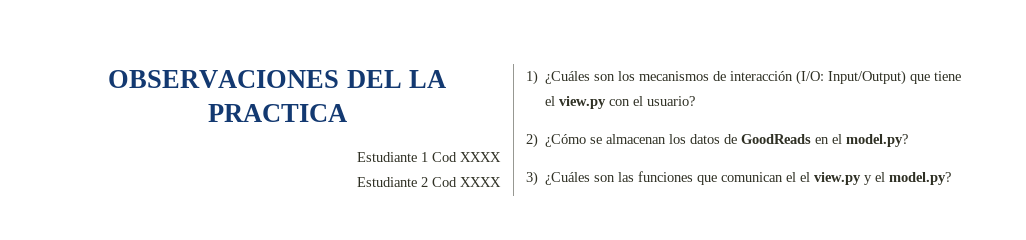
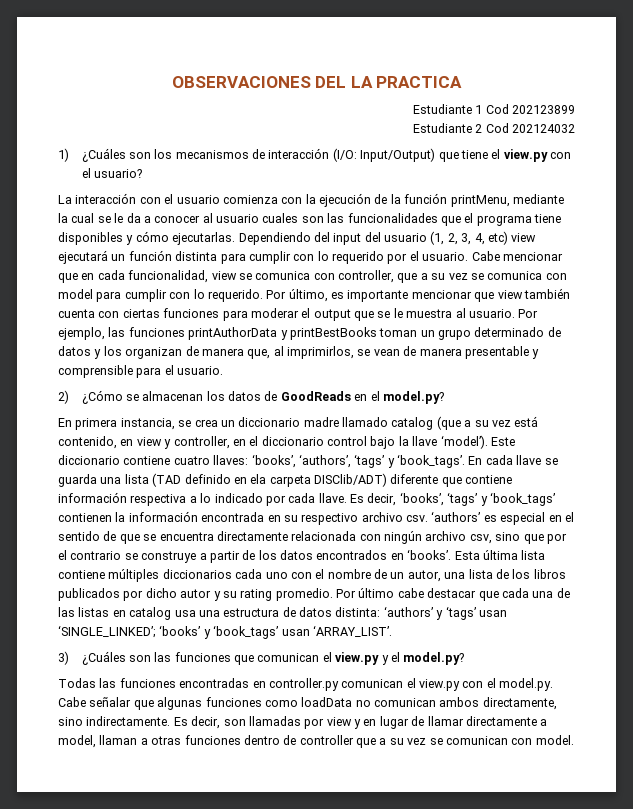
[460,152,501,162] XXXX -> [512,105,575,114] 202123899
[460,177,501,187] XXXX -> [512,124,575,133] 202124032
(696, 101) none -> [58,193,564,207] [58,213,561,226] [58,231,537,245] [58,250,563,264] [58,270,567,283] [58,288,570,302] [58,308,539,321] [58,327,561,340] [58,346,540,359] [58,365,224,378] // La interacción con el usuario comienza con la ejecución de la función printMenu, mediante la cual se le da a conocer al usuario cuales son las funcionalidades que el programa tiene disponibles y cómo ejecutarlas. Dependiendo del input del usuario (1, 2, 3, 4, etc) view ejecutará un función distinta para cumplir con lo requerido por el usuario. Cabe mencionar que en cada funcionalidad, view se comunica con controller, que a su vez se comunica con model para cumplir con lo requerido. Por último, es importante mencionar que view también cuenta con ciertas funciones para moderar el output que se le muestra al usuario. Por ejemplo, las funciones printAuthorData y printBestBooks toman un grupo determinado de datos y los organizan de manera que, al imprimirlos, se vean de manera presentable y comprensible para el usuario.
(909, 140) none -> [58,416,539,430] [58,435,515,449] [58,454,558,468] [58,473,513,487] [58,492,555,506] [58,511,574,525] [58,531,567,544] [58,549,546,563] [58,569,566,582] [58,588,570,601] [58,606,507,620] [58,625,392,639] // En primera instancia, se crea un diccionario madre llamado catalog (que a su vez está contenido, en view y controller, en el diccionario control bajo la llave ‘model’). Este diccionario contiene cuatro llaves: ‘books’, ‘authors’, ‘tags’ y ‘book_tags’. En cada llave se guarda una lista (TAD definido en ela carpeta DISClib/ADT) diferente que contiene información respectiva a lo indicado por cada llave. Es decir, ‘books’, ‘tags’ y ‘book_tags’ contienen la información encontrada en su respectivo archivo csv. ‘authors’ es especial en el sentido de que se encuentra directamente relacionada con ningún archivo csv, sino que por el contrario se construye a partir de los datos encontrados en ‘books’. Esta última lista contiene múltiples diccionarios cada uno con el nombre de un autor, una lista de los libros publicados por dicho autor y su rating promedio. Por último cabe destacar que cada una de las listas en catalog usa una estructura de datos distinta: ‘authors’ y ‘tags’ usan ‘SINGLE_LINKED’; ‘books’ y ‘book_tags’ usan ‘ARRAY_LIST’.
[800,172,811,182] el -> (332, 657) none
(952, 178) none -> [58,678,554,691] [58,697,557,710] [58,716,548,729] [58,735,574,748] // Todas las funciones encontradas en controller.py comunican el view.py con el model.py. Cabe señalar que algunas funciones como loadData no comunican ambos directamente, sino indirectamente. Es decir, son llamadas por view y en lugar de llamar directamente a model, llaman a otras funciones dentro de controller que a su vez se comunican con model.

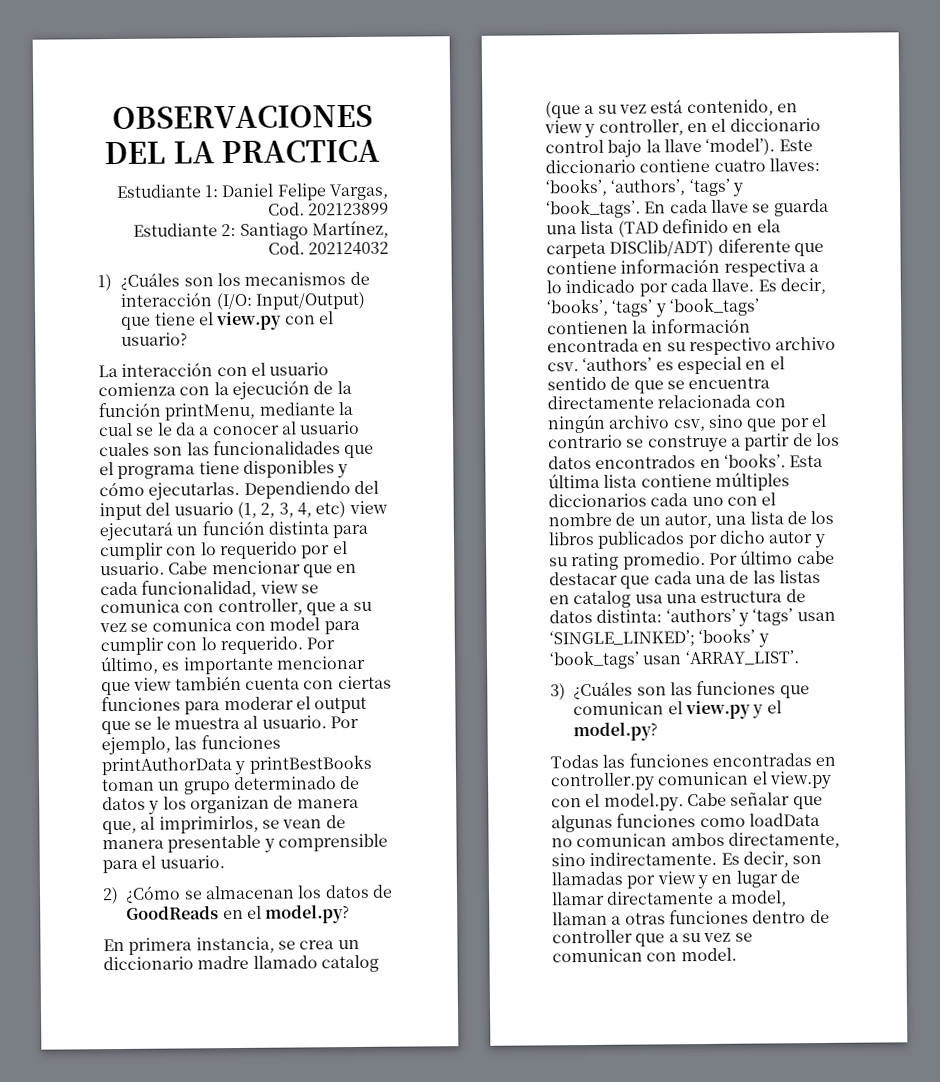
[475,104,575,114] [412,123,509,133] 1 Cod 202123899 // Estudiante 2 Cod -> [204,183,389,201] [267,202,389,216] [133,220,389,240] [267,241,305,255] 1: Daniel Felipe Vargas, Cod. 202123899 // Estudiante 2: Santiago Martínez, Cod.

